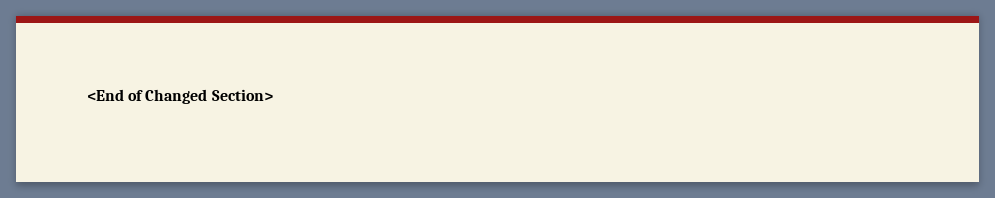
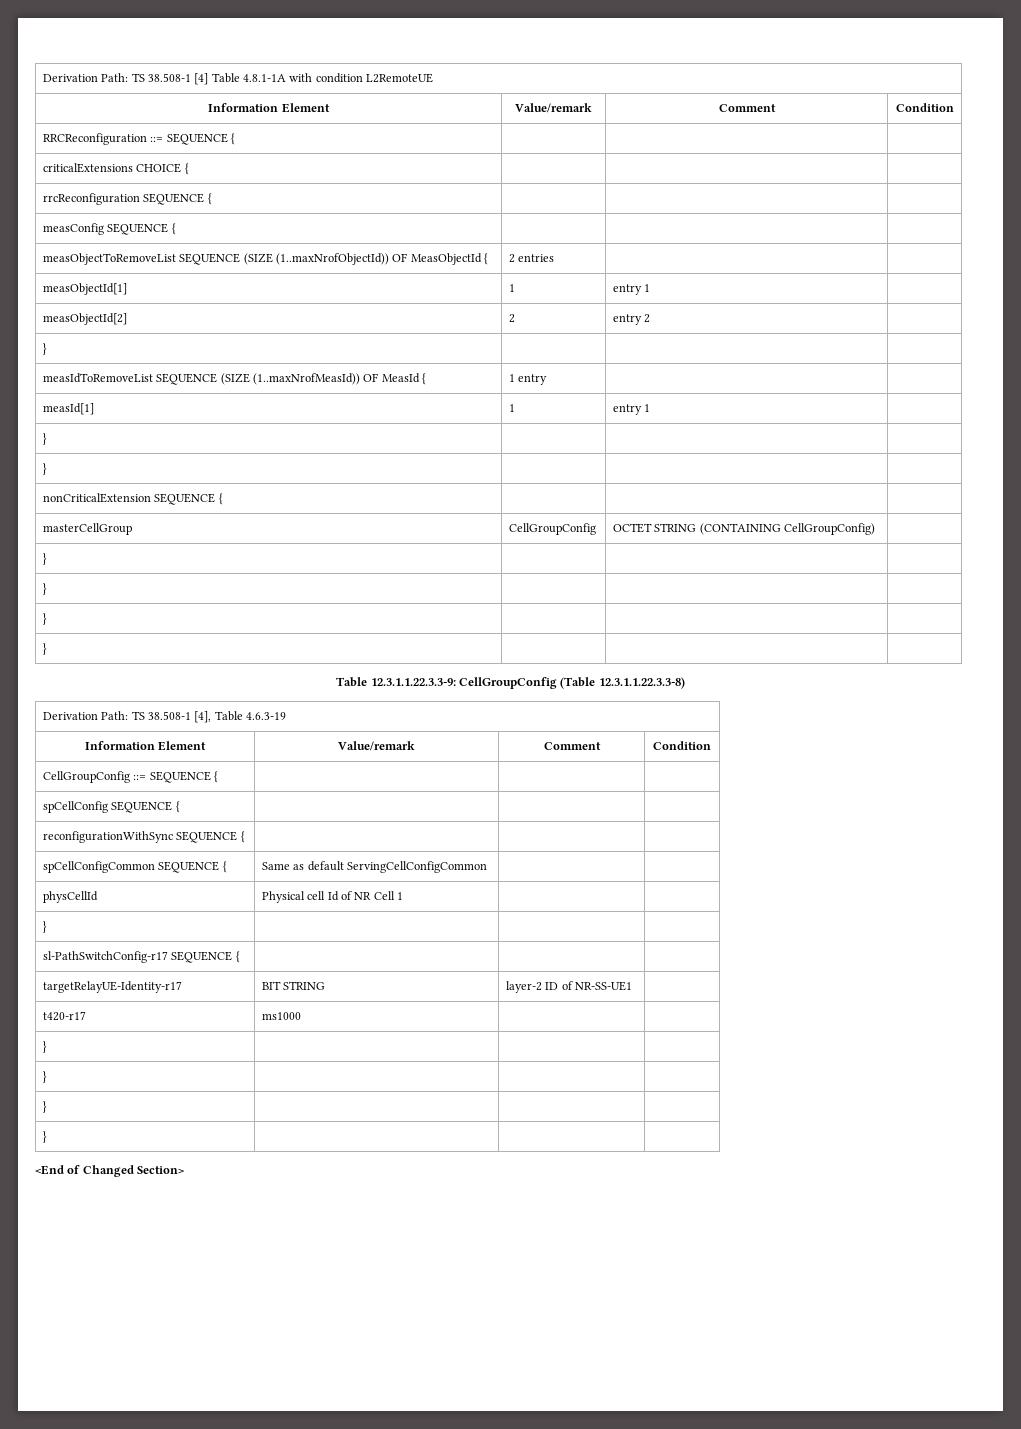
(87, 95) none -> [42,73,434,85] [208,103,330,113] [515,103,592,113] [718,104,776,112] [895,103,954,112] [42,133,235,145] [42,163,189,175] [42,193,212,205] [42,223,176,235] [42,253,489,265] [508,254,555,263] [42,283,127,295] [508,284,515,292] [612,284,651,295] [42,313,127,325] [508,314,515,323] [612,314,651,325] [42,343,47,355] [42,373,427,385] [508,374,548,385] [42,403,94,415] [508,404,515,412] [612,404,651,415] [42,433,47,445] [42,463,47,475] [42,493,223,505] [42,523,132,535] [508,523,596,535] [612,523,875,535] [42,553,47,565] [42,583,47,595] [42,613,47,625] [42,643,47,655] [336,677,685,689] [42,711,287,723] [84,741,207,751] [338,741,415,751] [543,742,601,750] [653,741,711,750] [42,771,218,783] [42,801,180,813] [42,831,245,843] [42,861,227,873] [261,861,487,873] [42,891,98,903] [261,891,404,903] [42,921,47,933] [42,951,240,963] [42,981,182,993] [261,981,326,990] [505,981,632,993] [42,1011,86,1021] [261,1012,301,1020] [42,1041,47,1053] [42,1071,47,1083] [42,1101,47,1113] [42,1131,47,1143] Derivation Path: TS 38.508-1 [4] Table 4.8.1-1A with condition L2RemoteUE // Information Element | Value/remark | Comment | Condition // RRCReconfiguration ::= SEQUENCE { | | | // criticalExtensions CHOICE { | | | // rrcReconfiguration SEQUENCE { | | | // measConfig SEQUENCE { | | | // measObjectToRemoveList SEQUENCE (SIZE (1..maxNrofObjectId)) OF MeasObjectId { | 2 entries | | // measObjectId[1] | 1 | entry 1 | // measObjectId[2] | 2 | entry 2 | // } | | | // measIdToRemoveList SEQUENCE (SIZE (1..maxNrofMeasId)) OF MeasId { | 1 entry | | // measId[1] | 1 | entry 1 | // } | | | // } | | | // nonCriticalExtension SEQUENCE { | | | // masterCellGroup | CellGroupConfig | OCTET STRING (CONTAINING CellGroupConfig) | // } | | | // } | | | // } | | | // } | | | // Table 12.3.1.1.22.3.3-9: CellGroupConfig (Table 12.3.1.1.22.3.3-8) // Derivation Path: TS 38.508-1 [4], Table 4.6.3-19 // Information Element | Value/remark | Comment | Condition // CellGroupConfig ::= SEQUENCE { | | | // spCellConfig SEQUENCE { | | | // reconfigurationWithSync SEQUENCE { | | | // spCellConfigCommon SEQUENCE { | Same as default ServingCellConfigCommon | | // physCellId | Physical cell Id of NR Cell 1 | | // } | | | // sl-PathSwitchConfig-r17 SEQUENCE { | | | // targetRelayUE-Identity-r17 | BIT STRING | layer-2 ID of NR-SS-UE1 | // t420-r17 | ms1000 | | // } | | | // } | | | // } | | | // } | | | //

